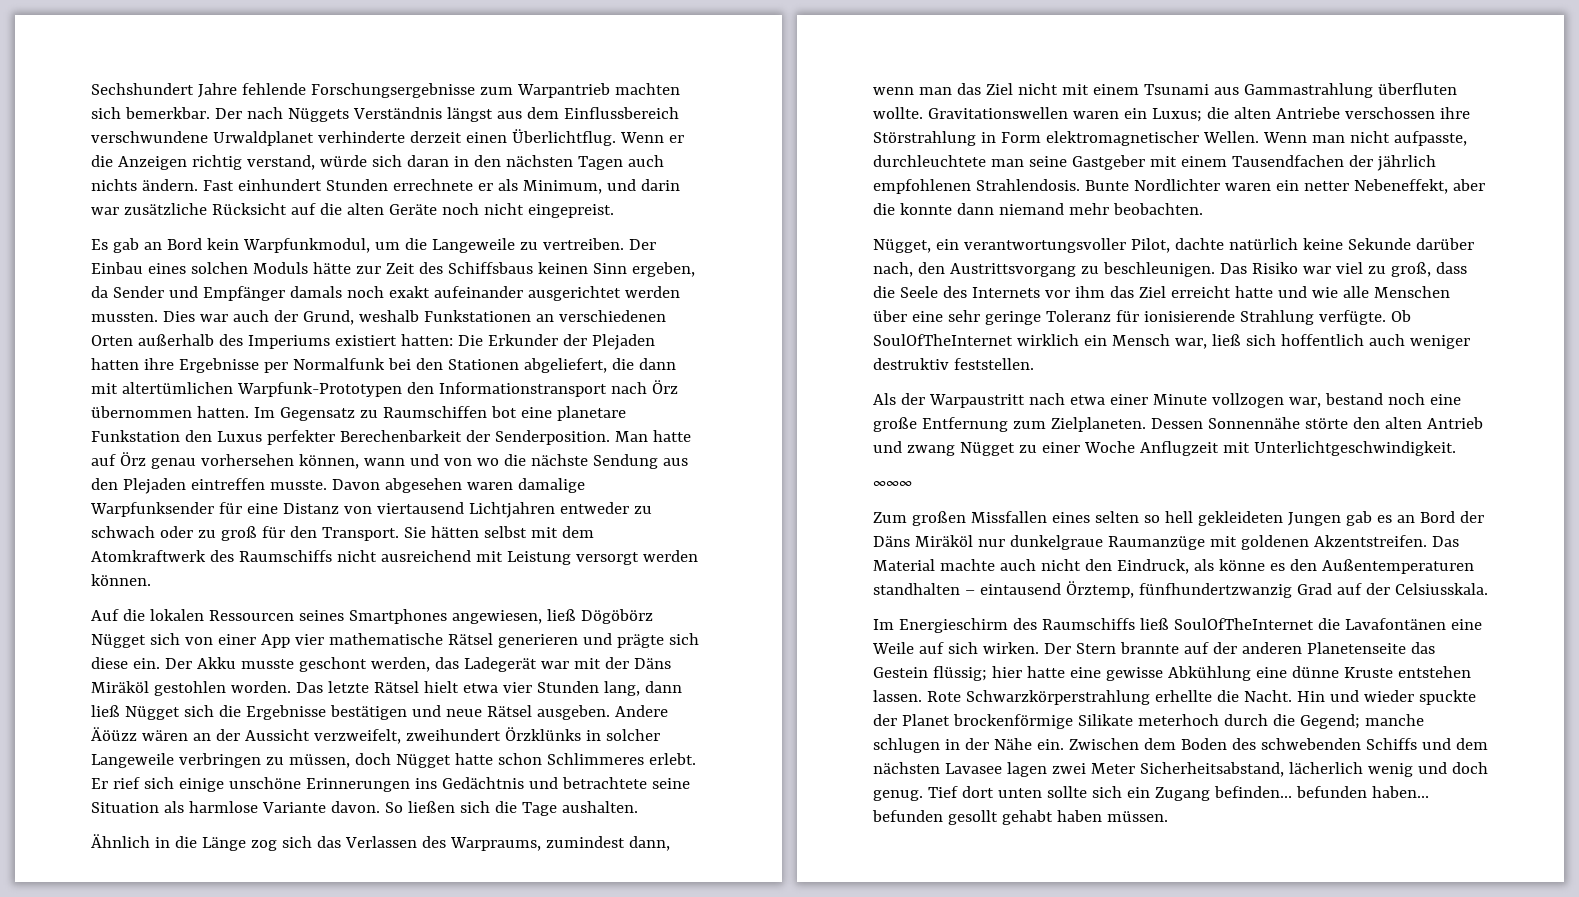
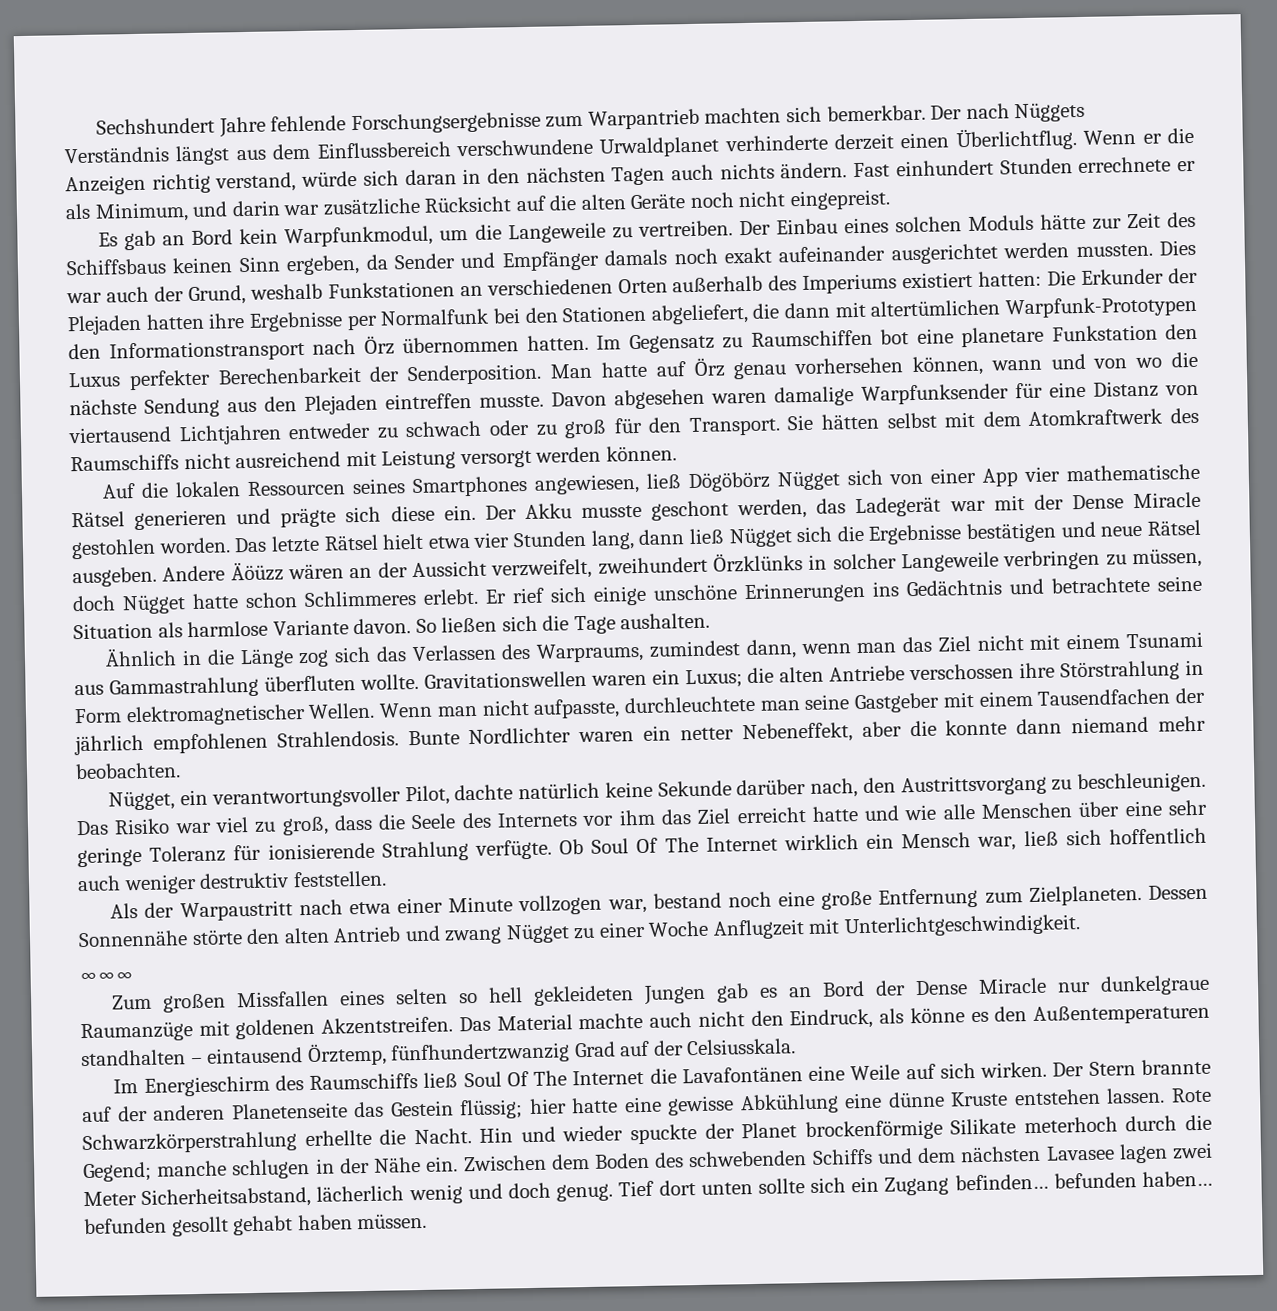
[633,658,671,669] [91,681,149,693] Däns Miräköl -> [1071,491,1201,510] Dense Miracle
[873,334,1013,346] SoulOfTheInternet -> [591,836,778,854] Soul Of The Internet
[873,535,973,547] Däns Miräköl -> [915,977,1048,996] Dense Miracle
[1173,618,1314,630] SoulOfTheInternet -> [463,1069,645,1088] Soul Of The Internet

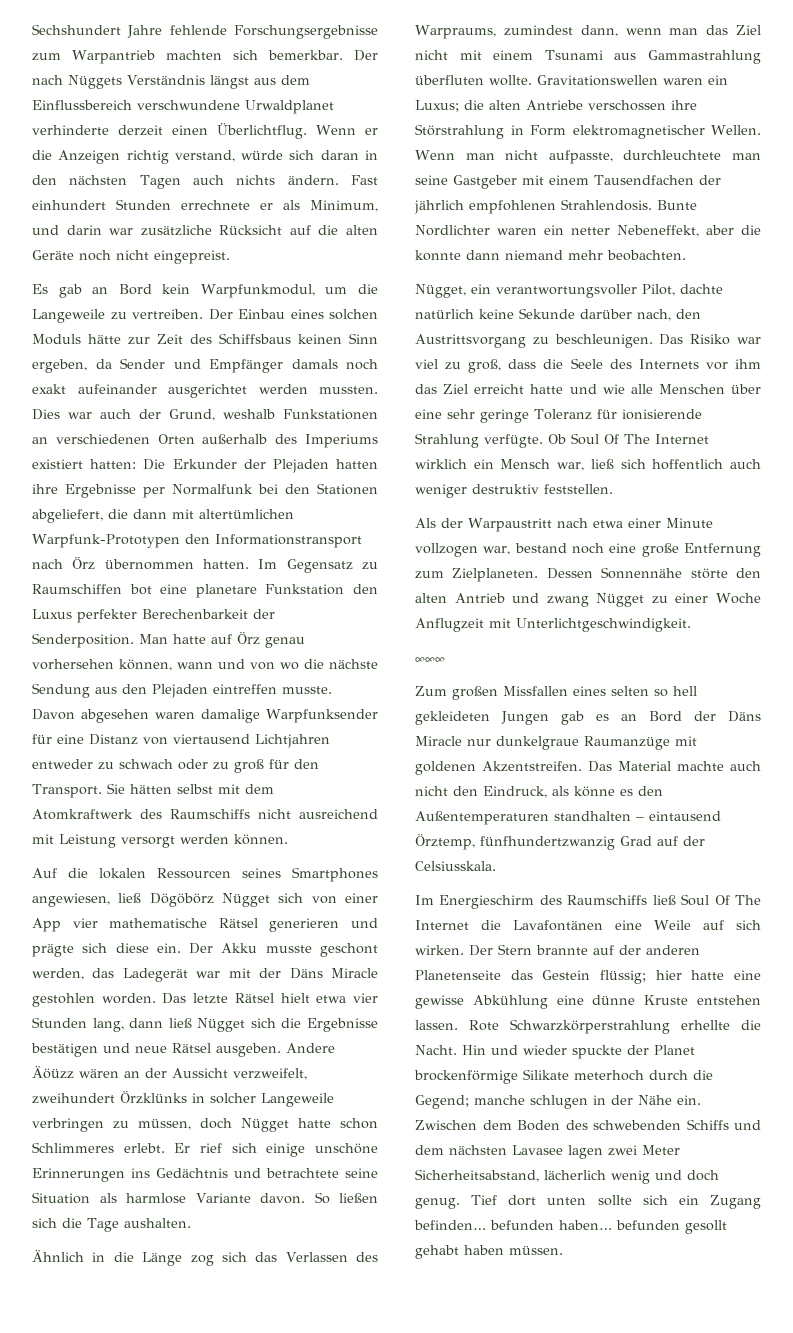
[1071,494,1124,510] Dense -> [289,968,323,979] Däns
[915,980,969,996] Dense -> [728,711,761,722] Däns

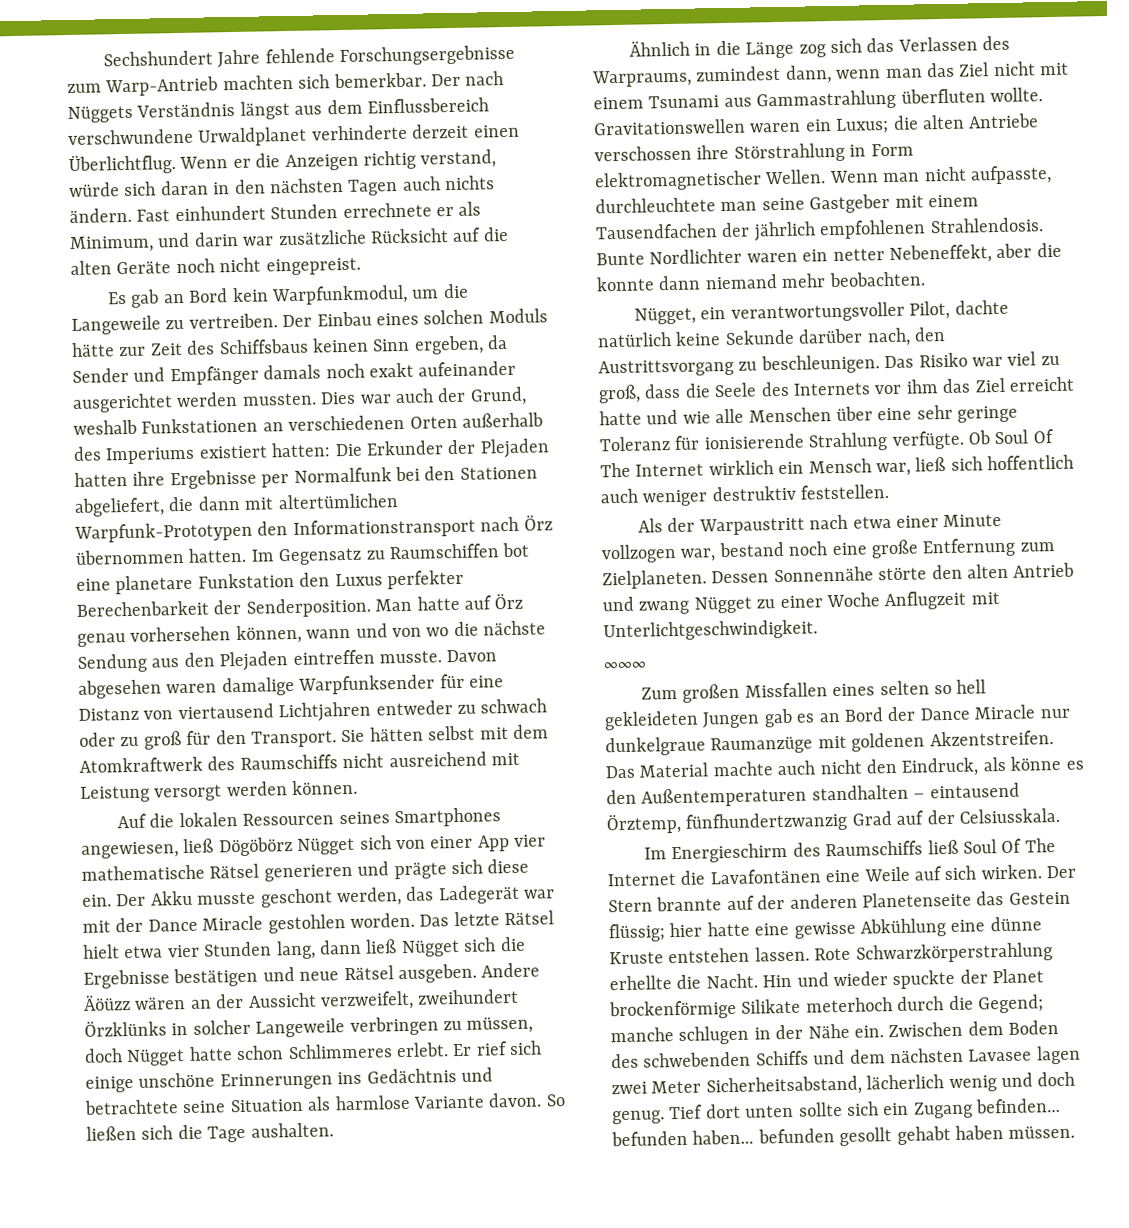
[72,50,156,64] Warpantrieb -> [105,76,219,97] Warp-Antrieb
[289,968,323,979] Däns -> [147,918,198,932] Dance
[728,711,761,722] Däns -> [919,707,971,721] Dance

